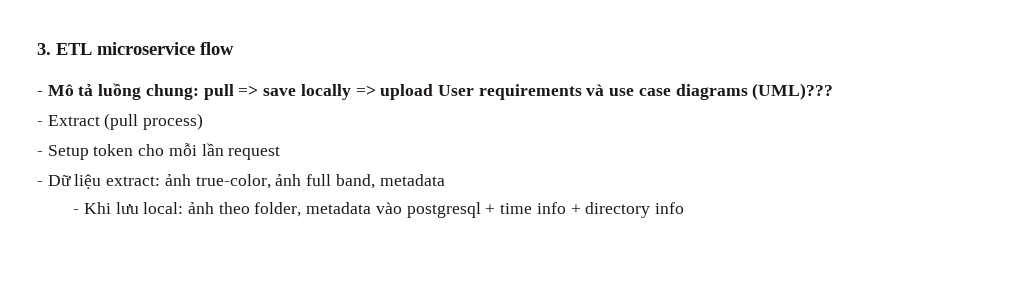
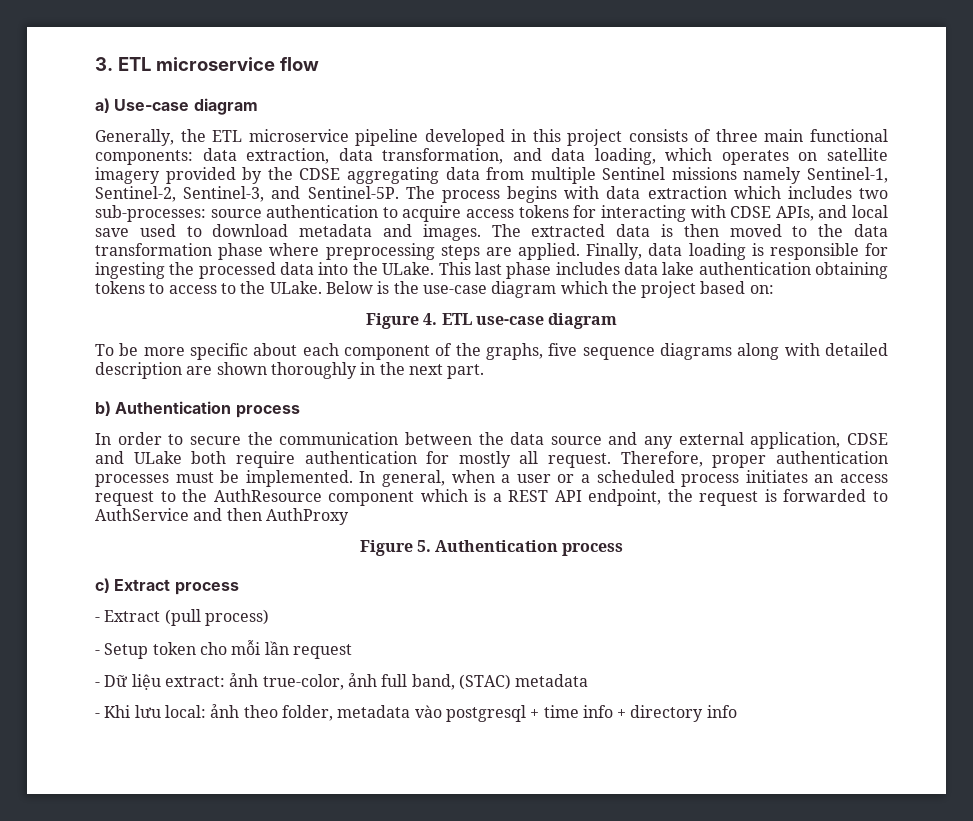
[37,83,834,100] - Mô tả luồng chung: pull => save locally => upload User requirements và use case diagrams (UML)??? -> [95,98,258,115] [95,129,889,146] [95,148,888,165] [95,167,889,184] [95,186,888,203] [95,205,889,222] [95,224,888,241] [95,243,888,260] [95,262,888,279] [95,281,774,298] [365,313,618,329] [95,343,888,360] [95,362,485,379] [95,401,300,418] [95,432,888,449] [95,451,888,468] [95,470,889,487] [95,489,888,506] [95,508,349,525] [359,540,624,556] [95,578,239,595] a) Use-case diagram // Generally, the ETL microservice pipeline developed in this project consists of three main functional components: data extraction, data transformation, and data loading, which operates on satellite imagery provided by the CDSE aggregating data from multiple Sentinel missions namely Sentinel-1, Sentinel-2, Sentinel-3, and Sentinel-5P. The process begins with data extraction which includes two sub-processes: source authentication to acquire access tokens for interacting with CDSE APIs, and local save used to download metadata and images. The extracted data is then moved to the data transformation phase where preprocessing steps are applied. Finally, data loading is responsible for ingesting the processed data into the ULake. This last phase includes data lake authentication obtaining tokens to access to the ULake. Below is the use-case diagram which the project based on: // Figure 4. ETL use-case diagram // To be more specific about each component of the graphs, five sequence diagrams along with detailed description are shown thoroughly in the next part. // b) Authentication process // In order to secure the communication between the data source and any external application, CDSE and ULake both require authentication for mostly all request. Therefore, proper authentication processes must be implemented. In general, when a user or a scheduled process initiates an access request to the AuthResource component which is a REST API endpoint, the request is forwarded to AuthService and then AuthProxy // Figure 5. Authentication process // c) Extract process
(375, 181) none -> [458,674,511,690] (STAC)

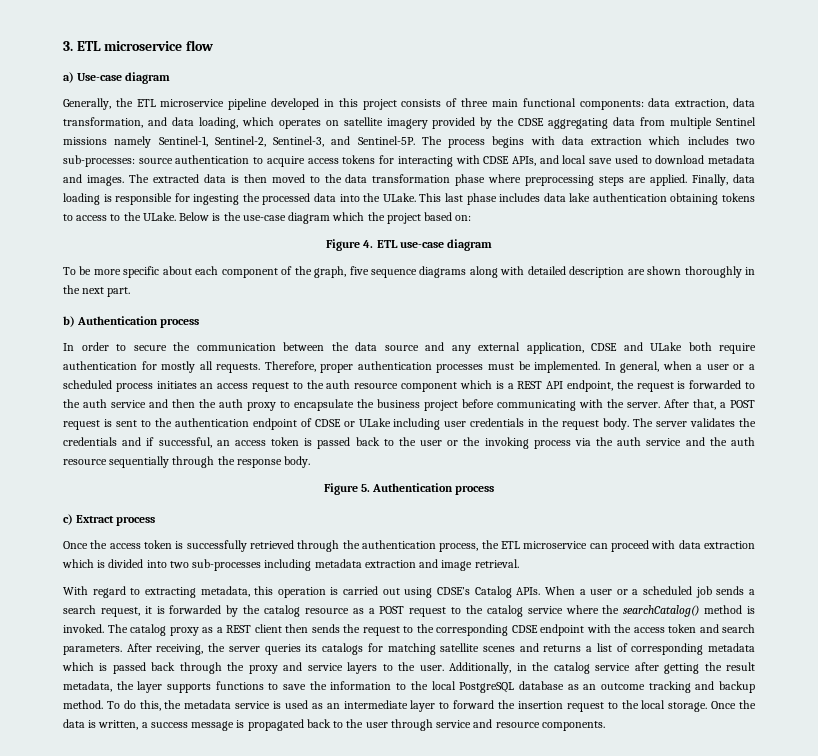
[485,343,543,360] graphs, -> [314,266,347,278] graph,
[548,453,612,468] request. -> [216,363,261,373] requests.
[213,489,322,502] AuthResource -> [326,380,399,389] auth resource
[95,508,349,525] AuthService and then AuthProxy -> [63,399,755,411] [63,418,757,430] [63,437,755,449] [63,456,311,468] the auth service and then the auth proxy to encapsulate the business project before communicating with the server. After that, a POST request is sent to the authentication endpoint of CDSE or ULake including user credentials in the request body. The server validates the credentials and if successful, an access token is passed back to the user or the invoking process via the auth service and the auth resource sequentially through the response body.
[95,609,269,626] [95,640,352,659] [95,673,589,690] [95,704,737,722] - Extract (pull process) // - Setup token cho mỗi lần request // - Dữ liệu extract: ảnh true-color, ảnh full band, (STAC) metadata // - Khi lưu local: ảnh theo folder, metadata vào postgresql + time info + directory info -> [63,540,756,552] [62,559,519,571] [63,586,755,598] [63,605,755,617] [63,624,755,636] [63,643,755,655] [62,662,756,674] [63,681,756,693] [63,700,756,712] [63,719,605,731] Once the access token is successfully retrieved through the authentication process, the ETL microservice can proceed with data extraction which is divided into two sub-processes including metadata extraction and image retrieval. // With regard to extracting metadata, this operation is carried out using CDSE’s Catalog APIs. When a user or a scheduled job sends a search request, it is forwarded by the catalog resource as a POST request to the catalog service where the searchCatalog() method is invoked. The catalog proxy as a REST client then sends the request to the corresponding CDSE endpoint with the access token and search parameters. After receiving, the server queries its catalogs for matching satellite scenes and returns a list of corresponding metadata which is passed back through the proxy and service layers to the user. Additionally, in the catalog service after getting the result metadata, the layer supports functions to save the information to the local PostgreSQL database as an outcome tracking and backup method. To do this, the metadata service is used as an intermediate layer to forward the insertion request to the local storage. Once the data is written, a success message is propagated back to the user through service and resource components.

